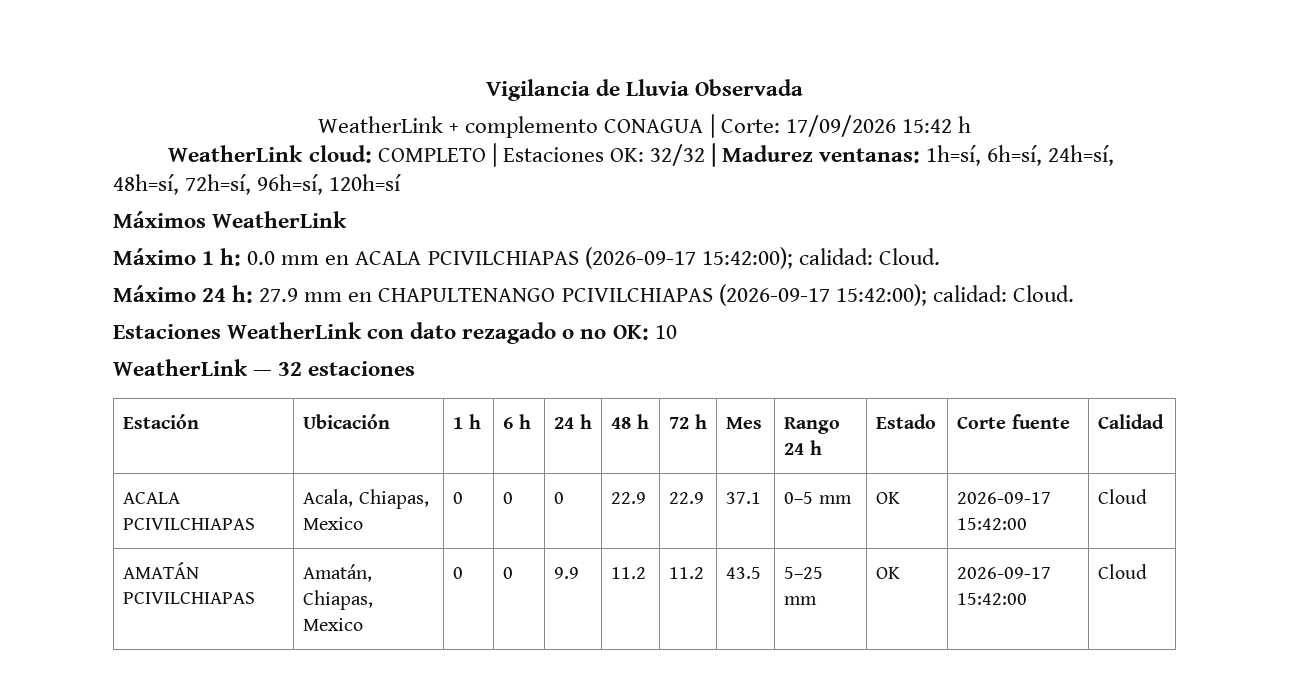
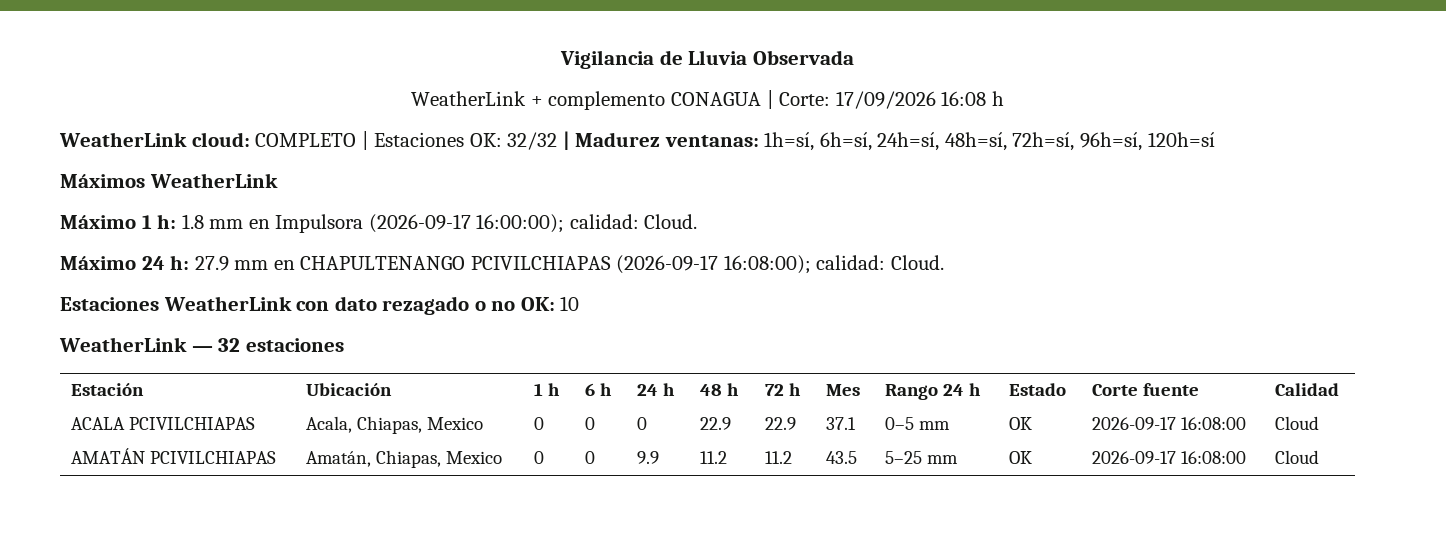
[901,119,952,133] 15:42 -> [941,91,987,106] 16:08
[247,247,793,269] 0.0 mm en ACALA PCIVILCHIAPAS (2026-09-17 15:42:00); -> [181,214,565,233] 1.8 mm en Impulsora (2026-09-17 16:00:00);
[835,284,927,306] 15:42:00); -> [723,255,811,274] 16:08:00);
[957,518,1028,530] 15:42:00 -> [1181,417,1247,430] 16:08:00
[957,593,1028,605] 15:42:00 -> [1181,451,1247,464] 16:08:00

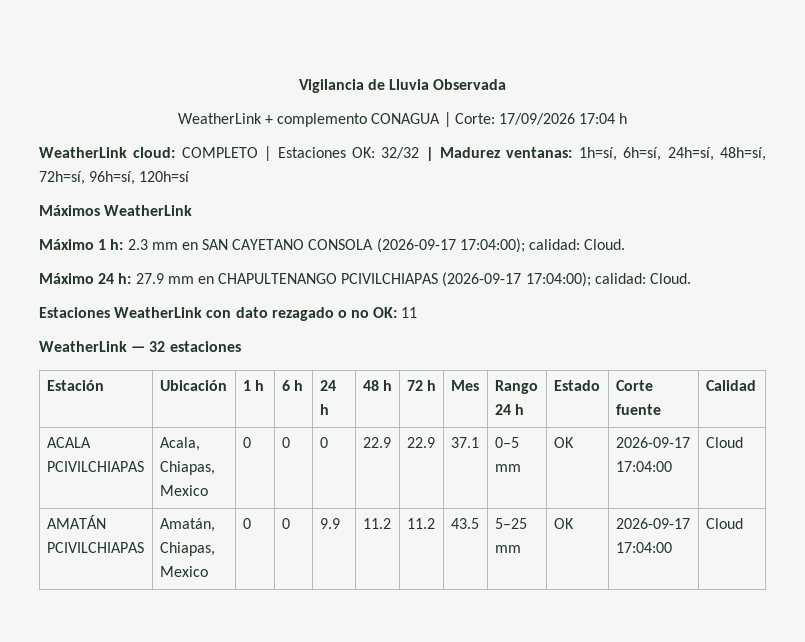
[941,91,987,106] 16:08 -> [579,113,616,124] 17:04
[181,214,565,233] 1.8 mm en Impulsora (2026-09-17 16:00:00); -> [127,238,525,253] 2.3 mm en SAN CAYETANO CONSOLA (2026-09-17 17:04:00);
[723,255,811,274] 16:08:00); -> [525,272,591,287] 17:04:00);
[560,296,580,311] 10 -> [401,307,418,318] 11
[1181,417,1247,430] 16:08:00 -> [615,461,672,472] 17:04:00
[1181,451,1247,464] 16:08:00 -> [615,542,672,553] 17:04:00

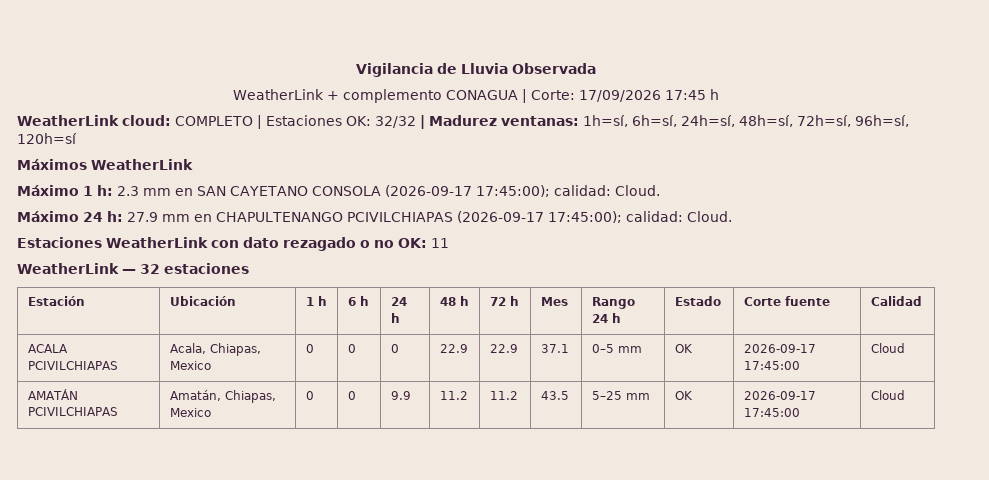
[579,113,616,124] 17:04 -> [665,90,706,100] 17:45
[459,238,525,253] 17:04:00); -> [475,185,550,197] 17:45:00);
[525,272,591,287] 17:04:00); -> [547,211,622,223] 17:45:00);
[615,461,672,472] 17:04:00 -> [743,361,800,370] 17:45:00
[615,542,672,553] 17:04:00 -> [743,408,800,417] 17:45:00

